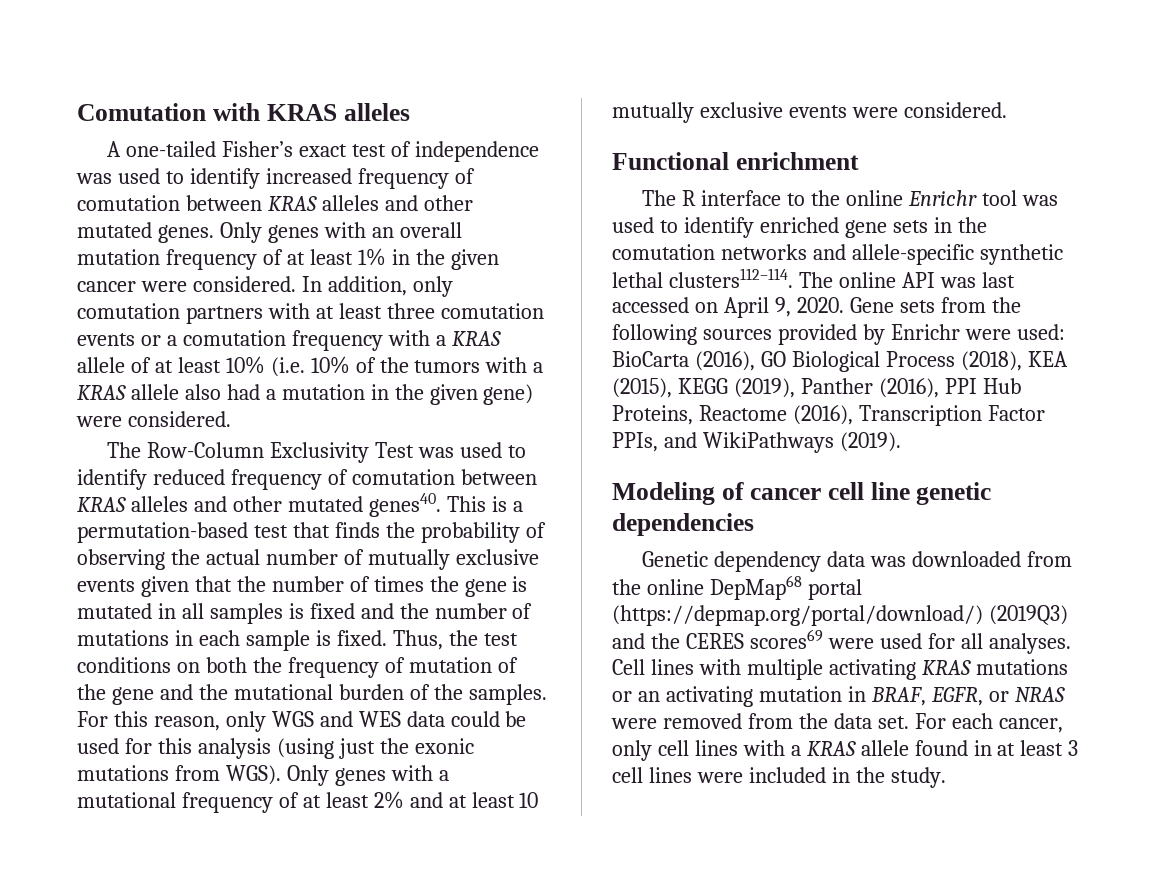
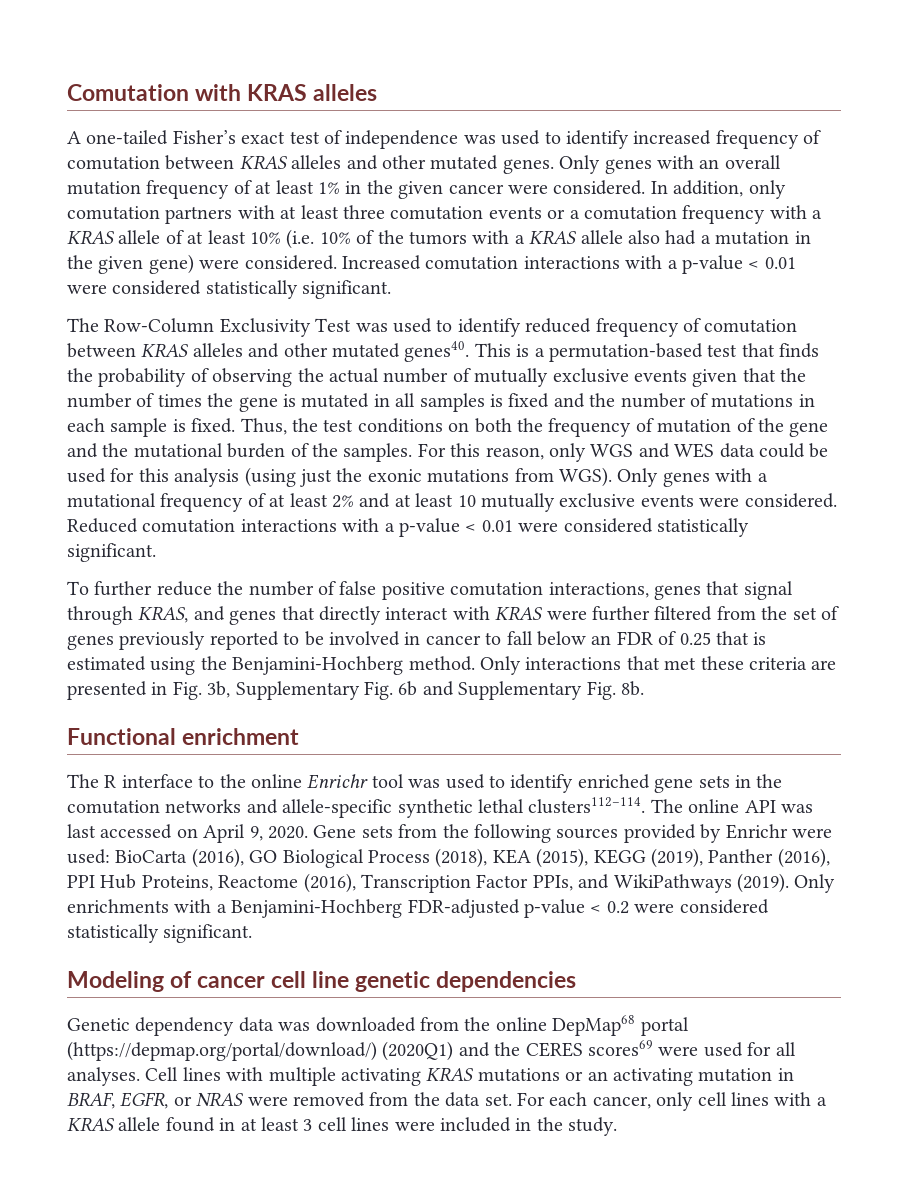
(231, 419) none -> [342,255,796,274] [67,280,392,299] Increased comutation interactions with a p-value < 0.01 were considered statistically significant.
(1007, 110) none -> [67,518,749,537] [67,543,156,562] [67,581,793,600] [67,606,839,625] [67,631,767,650] [67,656,837,675] [67,681,644,700] Reduced comutation interactions with a p-value < 0.01 were considered statistically significant. // To further reduce the number of false positive comutation interactions, genes that signal through KRAS, and genes that directly interact with KRAS were further filtered from the set of genes previously reported to be involved in cancer to fall below an FDR of 0.25 that is estimated using the Benjamini-Hochberg method. Only interactions that met these criteria are presented in Fig. 3b, Supplementary Fig. 6b and Supplementary Fig. 8b.
(901, 442) none -> [794,874,836,893] [67,899,769,918] [67,924,253,943] Only enrichments with a Benjamini-Hochberg FDR-adjusted p-value < 0.2 were considered statistically significant.
[988,605,1068,625] (2019Q3) -> [382,1041,454,1061] (2020Q1)

